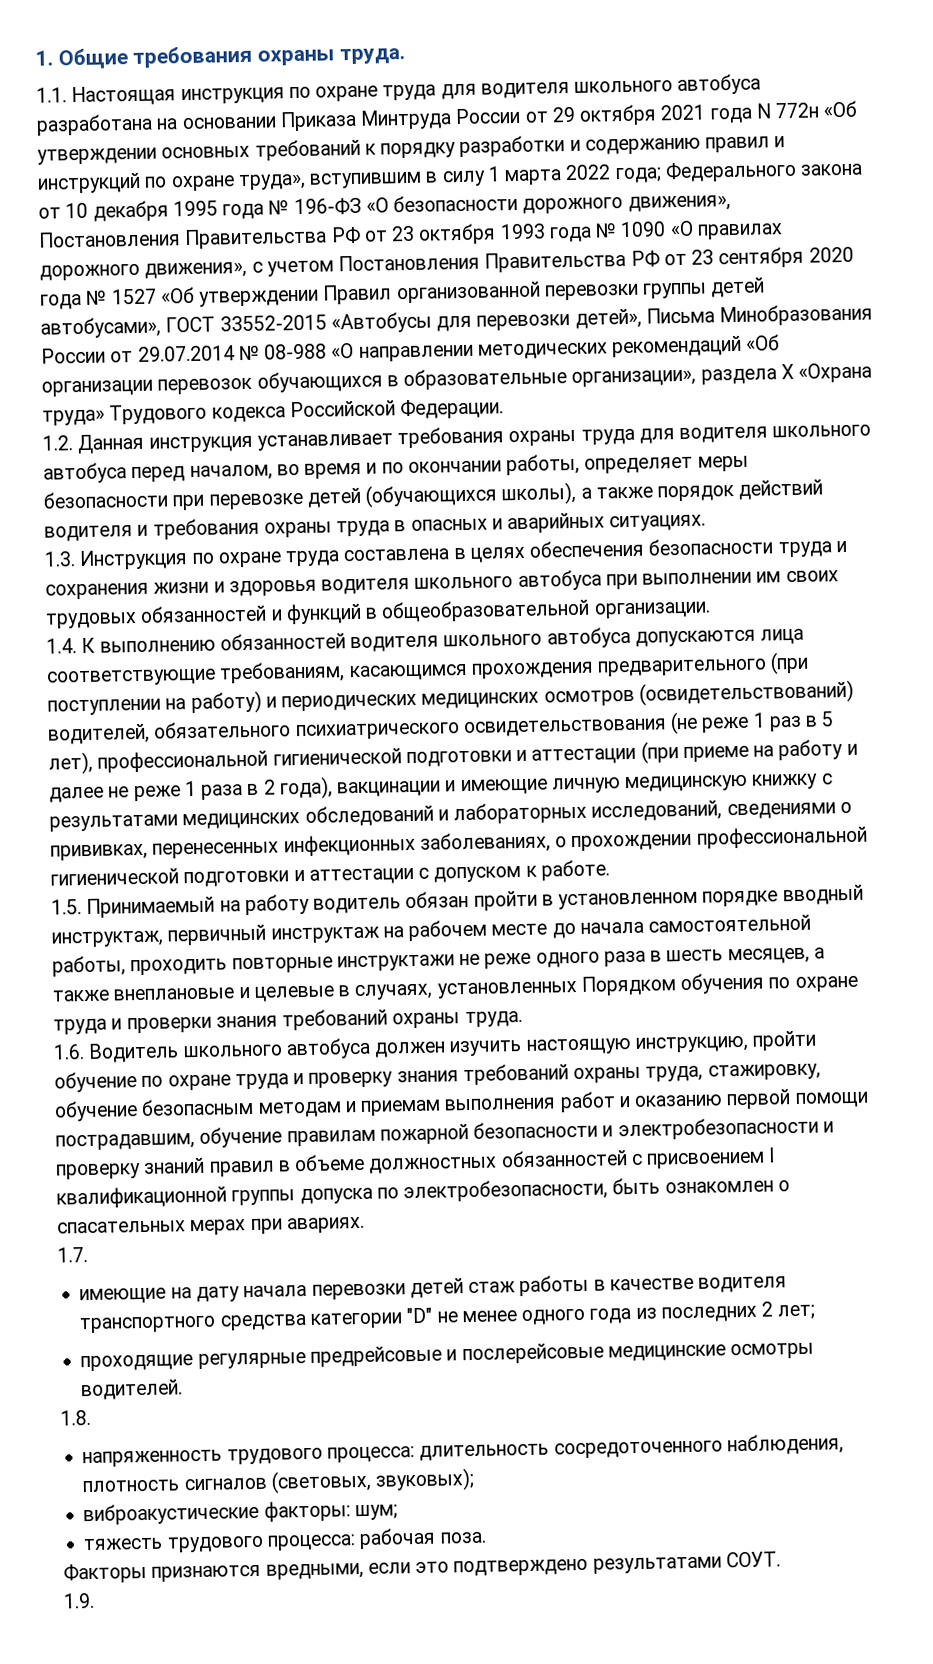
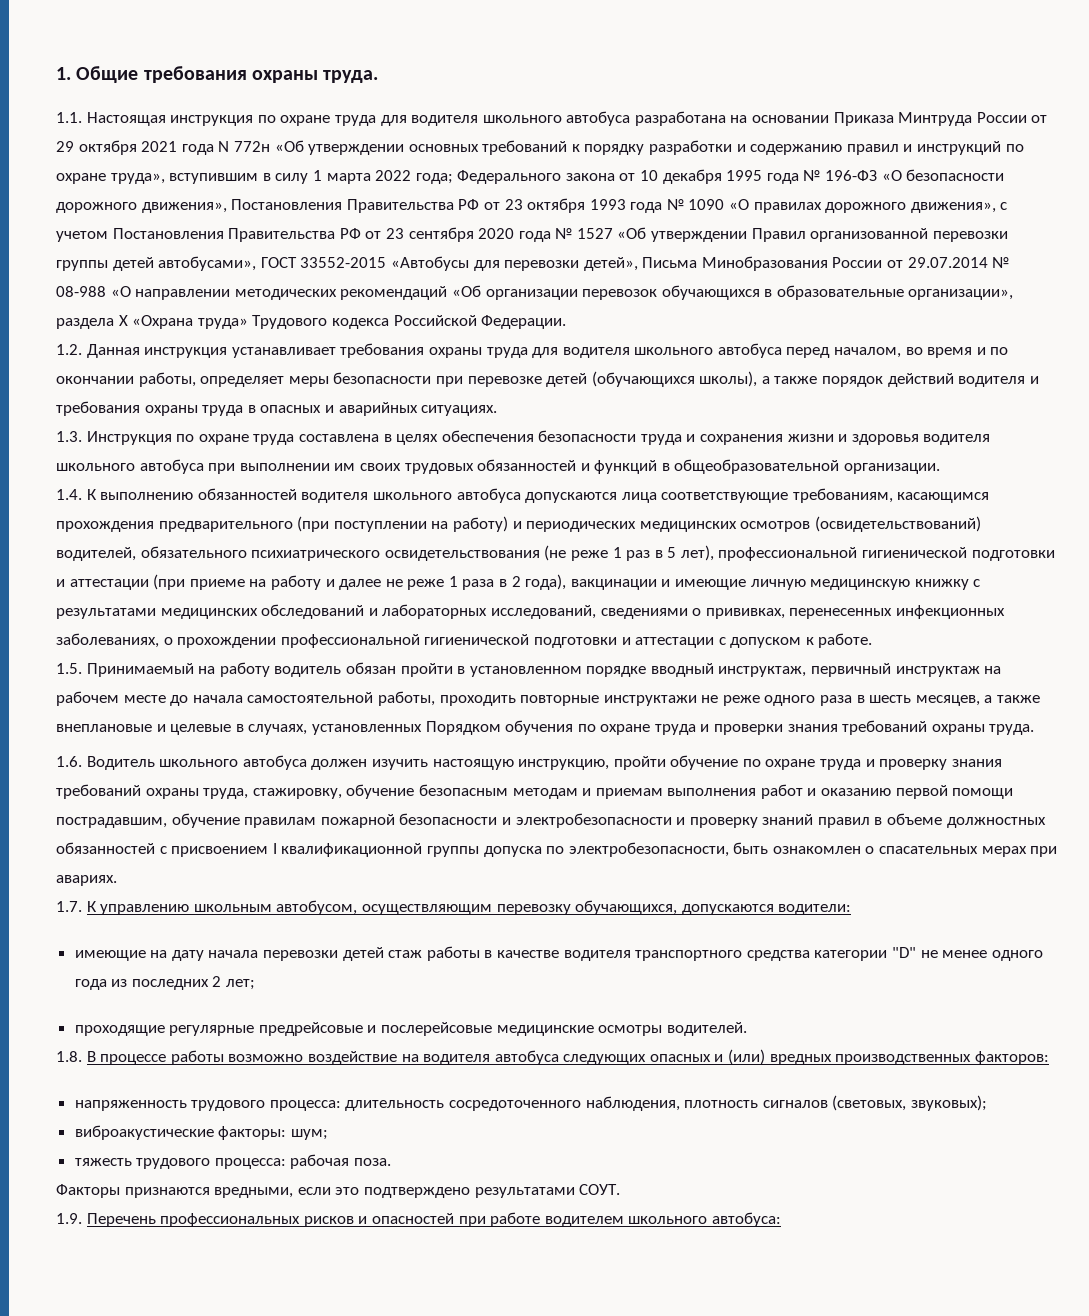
(88, 1255) none -> [86,900,852,915] К управлению школьным автобусом, осуществляющим перевозку обучающихся, допускаются водители:
(91, 1417) none -> [86,1049,1049,1065] В процессе работы возможно воздействие на водителя автобуса следующих опасных и (или) вредных производственных факторов:
(95, 1600) none -> [86,1212,781,1227] Перечень профессиональных рисков и опасностей при работе водителем школьного автобуса:

